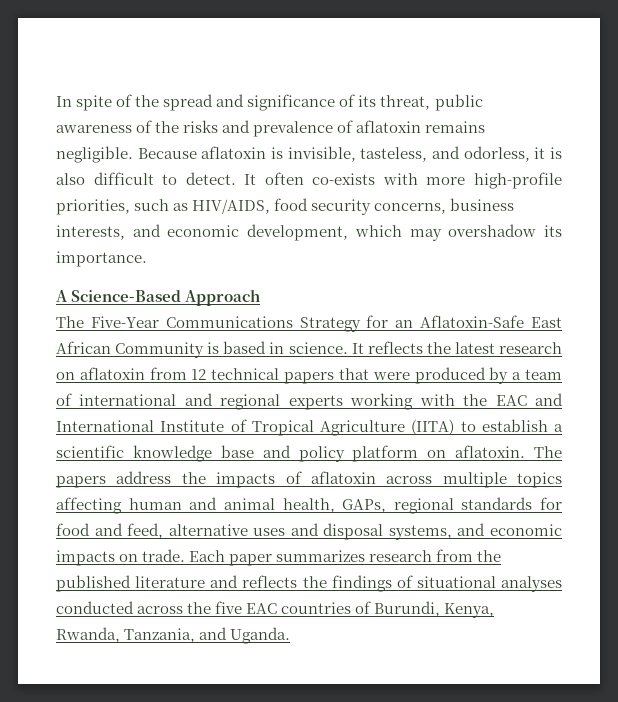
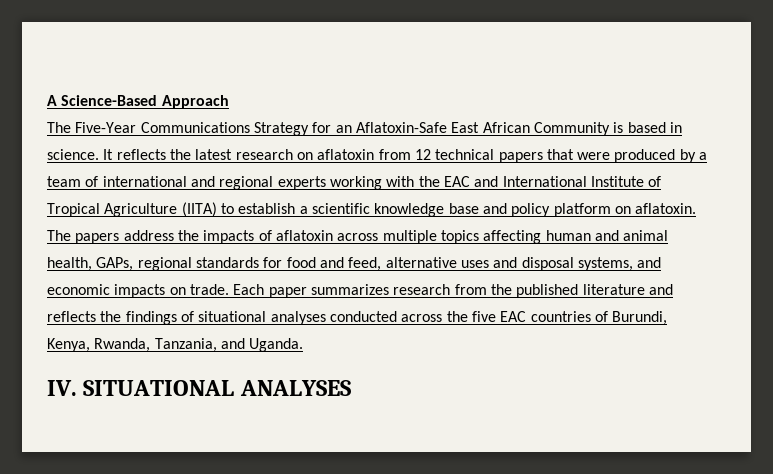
[56,94,483,111] [56,120,486,137] [56,146,562,163] [56,172,562,189] [56,198,515,215] [56,224,562,241] [56,251,147,267] In spite of the spread and significance of its threat, public awareness of the risks and prevalence of aflatoxin remains negligible. Because aflatoxin is invisible, tasteless, and odorless, it is also difficult to detect. It often co-exists with more high-profile priorities, such as HIV/AIDS, food security concerns, business interests, and economic development, which may overshadow its importance. // -> (47, 100) none
(291, 635) none -> [47,380,351,396] // IV. SITUATIONAL ANALYSES

